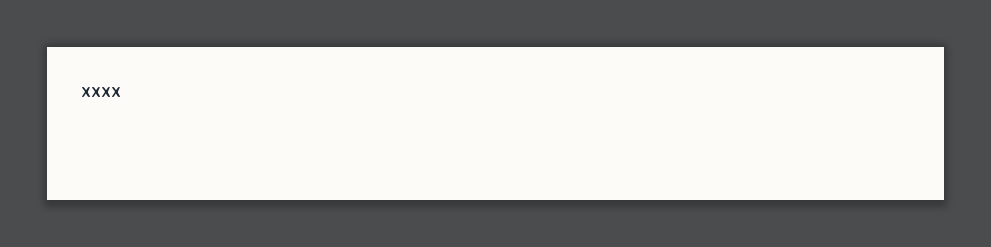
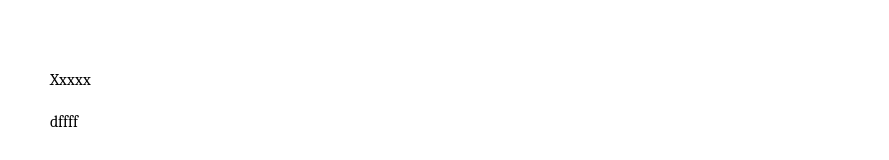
[81,87,121,97] xxxx -> [49,74,91,85] [50,115,79,127] Xxxxx // dffff

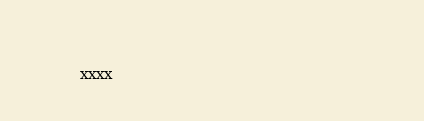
[49,74,91,85] [50,115,79,127] Xxxxx // dffff -> [80,71,113,79] xxxx

